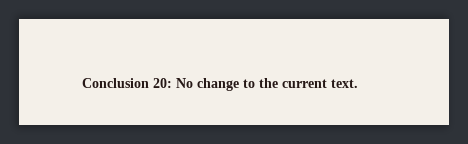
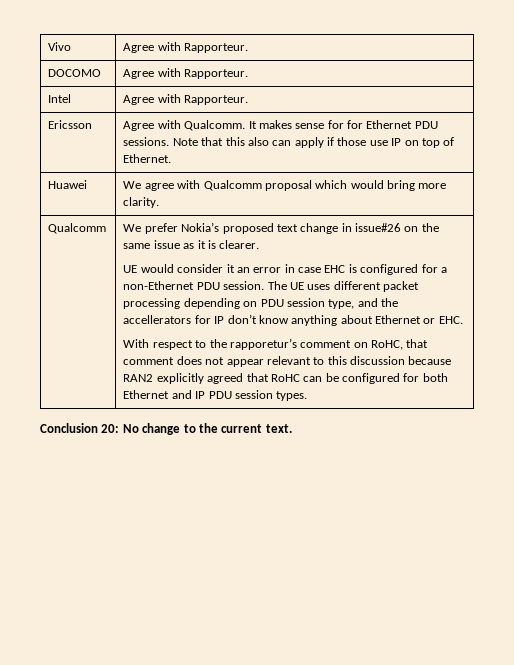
(82, 83) none -> [48,42,72,51] [123,42,249,53] [48,69,102,77] [123,68,249,79] [48,94,72,103] [123,94,249,105] [48,120,93,129] [123,120,438,131] [123,137,455,148] [123,154,172,163] [48,180,88,189] [123,180,447,191] [123,197,160,208] [48,223,107,234] [123,222,439,234] [123,240,260,249] [123,264,447,275] [123,281,420,292] [123,298,399,309] [123,314,463,326] [123,338,429,350] [123,356,452,367] [123,373,448,384] [123,390,308,401] Vivo | Agree with Rapporteur. // DOCOMO | Agree with Rapporteur. // Intel | Agree with Rapporteur. // Ericsson | Agree with Qualcomm. It makes sense for for Ethernet PDU sessions. Note that this also can apply if those use IP on top of Ethernet. // Huawei | We agree with Qualcomm proposal which would bring more clarity. // Qualcomm | We prefer Nokia’s proposed text change in issue#26 on the same issue as it is clearer. // UE would consider it an error in case EHC is configured for a non-Ethernet PDU session. The UE uses different packet processing depending on PDU session type, and the accellerators for IP don’t know anything about Ethernet or EHC. // With respect to the rapporetur’s comment on RoHC, that comment does not appear relevant to this discussion because RAN2 explicitly agreed that RoHC can be configured for both Ethernet and IP PDU session types. //

